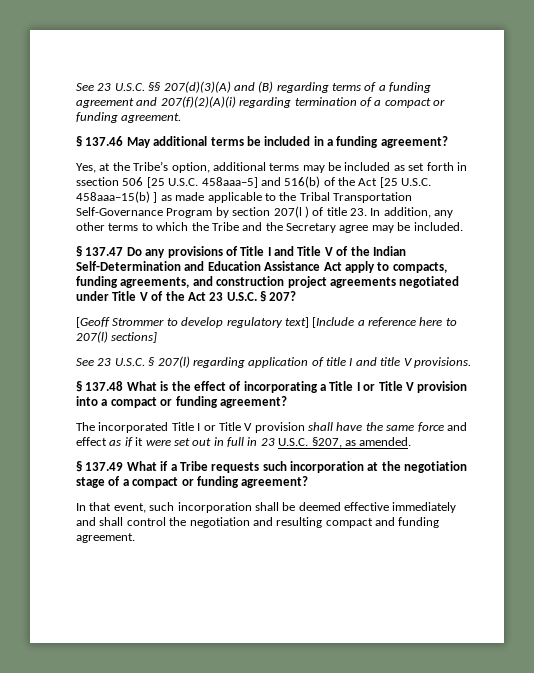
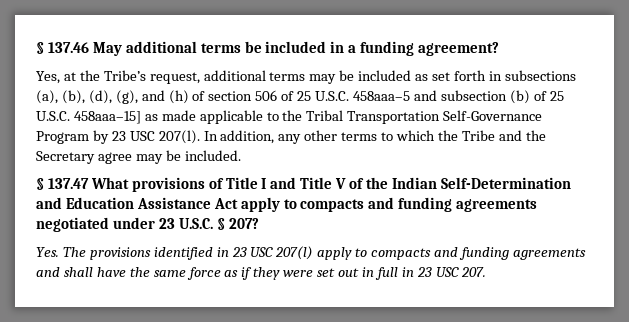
[76,81,432,93] [76,96,445,108] [76,112,182,123] See 23 U.S.C. §§ 207(d)(3)(A) and (B) regarding terms of a funding agreement and 207(f)(2)(A)(i) regarding termination of a compact or funding agreement. // -> (36, 48) none
[171,162,210,173] option, -> [149,72,200,84] request,
[76,176,432,188] [76,191,158,203] ssection 506 [25 U.S.C. 458aaa–5] and 516(b) of the Act [25 U.S.C. 458aaa–15(b) ] -> [504,70,576,81] [36,90,564,104] [36,111,141,124] subsections (a), (b), (d), (g), and (h) of section 506 of 25 U.S.C. 458aaa–5 and subsection (b) of 25 U.S.C. 458aaa–15]
[232,206,367,218] section 207(l ) of title 23. -> [111,130,200,144] 23 USC 207(l).
[126,247,166,258] Do any -> [90,177,129,189] What
[392,262,447,273] [76,276,460,288] [76,291,297,302] [76,317,457,328] [76,331,158,343] [76,356,471,368] [76,381,468,393] [76,396,287,408] [76,422,305,433] compacts, funding agreements, and construction project agreements negotiated under Title V of the Act 23 U.S.C. § 207? // [Geoff Strommer to develop regulatory text] [Include a reference here to 207(l) sections] // See 23 U.S.C. § 207(l) regarding application of title I and title V provisions. // § 137.48 What is the effect of incorporating a Title I or Title V provision into a compact or funding agreement? // The incorporated Title I or Title V provision -> [300,197,538,212] [36,217,259,232] [36,246,586,260] [36,267,60,277] compacts and funding agreements negotiated under 23 U.S.C. § 207? // Yes. The provisions identified in 23 USC 207(l) apply to compacts and funding agreements and
[446,422,467,431] [76,437,107,446] and effect -> (221, 273) none
[135,437,144,446] it -> [253,267,281,280] they
[278,437,412,448] [76,461,468,473] [76,476,309,488] [76,502,457,513] [76,517,440,528] [76,533,135,543] U.S.C. §207, as amended. // § 137.49 What if a Tribe requests such incorporation at the negotiation stage of a compact or funding agreement? // In that event, such incorporation shall be deemed effective immediately and shall control the negotiation and resulting compact and funding agreement. -> [435,267,486,277] USC 207.

